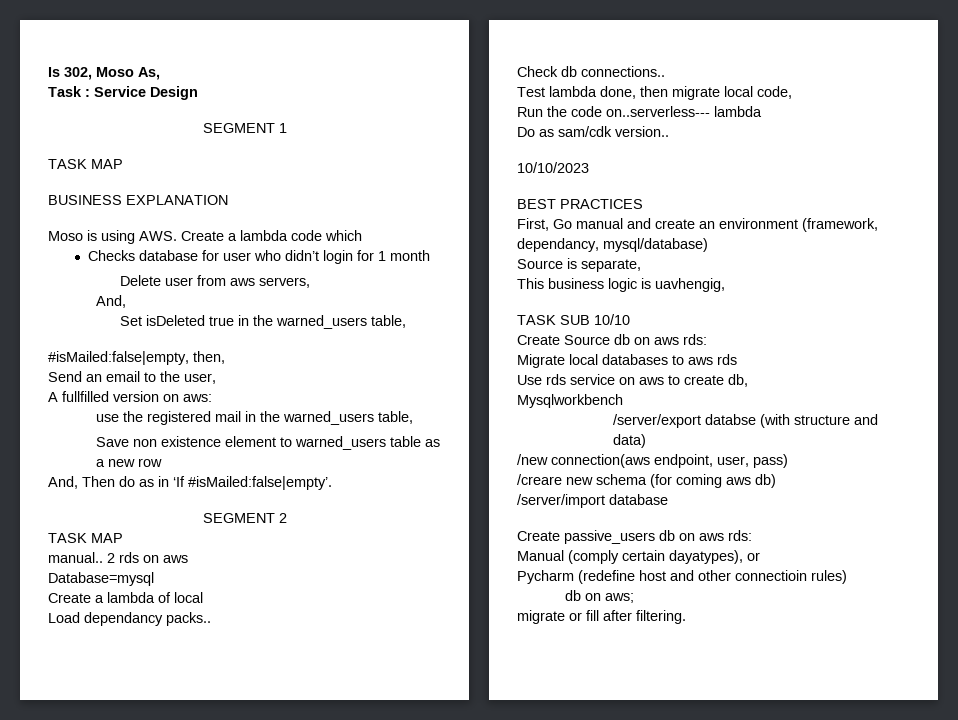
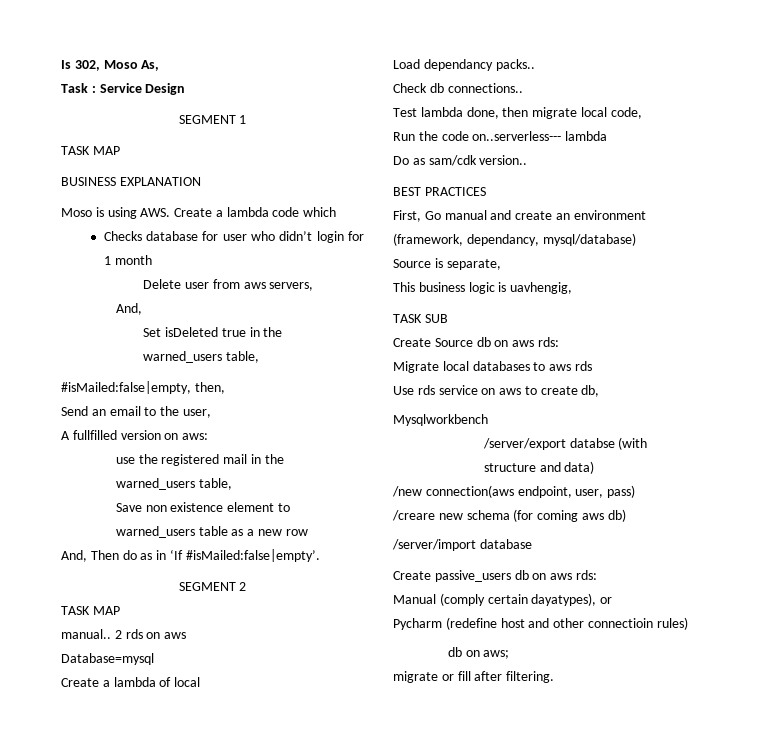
[517,162,589,173] // 10/10/2023 -> (528, 160) none
[594,314,630,325] 10/10 -> (448, 318) none

